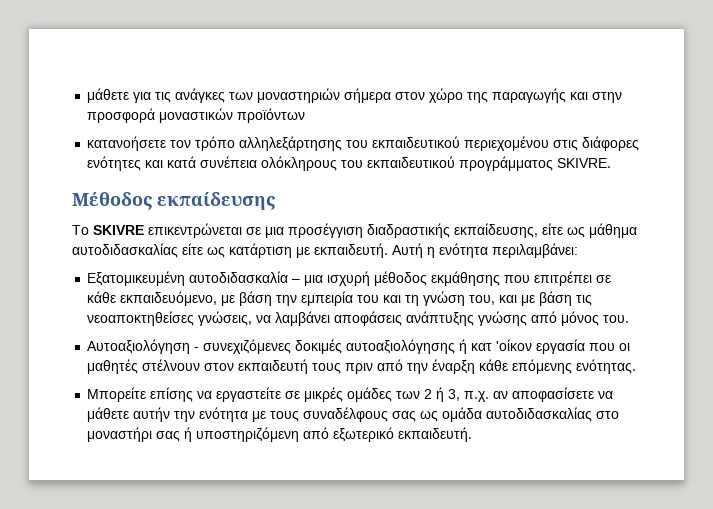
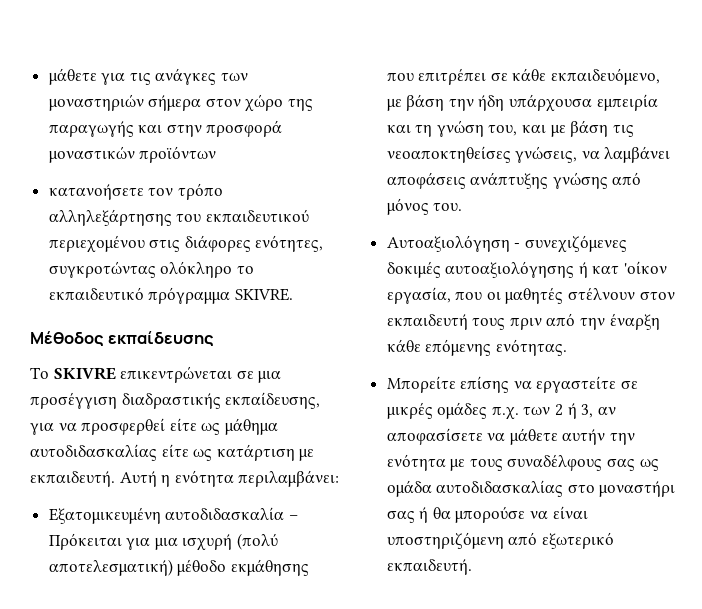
[87,156,554,171] ενότητες και κατά συνέπεια ολόκληρους του εκπαιδευτικού προγράμματος -> [255,235,324,252] [48,261,254,278] [48,287,231,304] ενότητες, συγκροτώντας ολόκληρο το εκπαιδευτικό πρόγραμμα
(538, 230) none -> [30,418,166,435] για να προσφερθεί
[304,271,428,286] μια ισχυρή μέθοδος -> [48,533,279,551] [48,559,227,576] Πρόκειται για μια ισχυρή (πολύ αποτελεσματική) μέθοδο
[301,291,380,306] εμπειρία του -> [478,94,658,112] ήδη υπάρχουσα εμπειρία
[536,339,586,354] εργασία -> [386,287,451,304] εργασία,
(393, 394) none -> [491,407,519,420] π.χ.
[464,391,490,402] π.χ. -> (594, 411) none
(193, 434) none -> [432,506,588,523] θα μπορούσε να είναι

